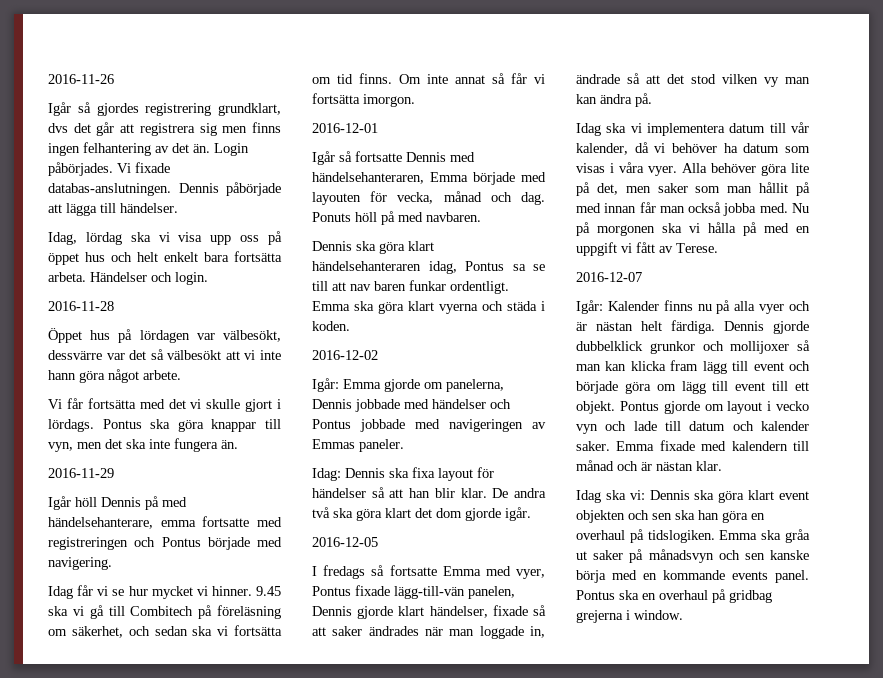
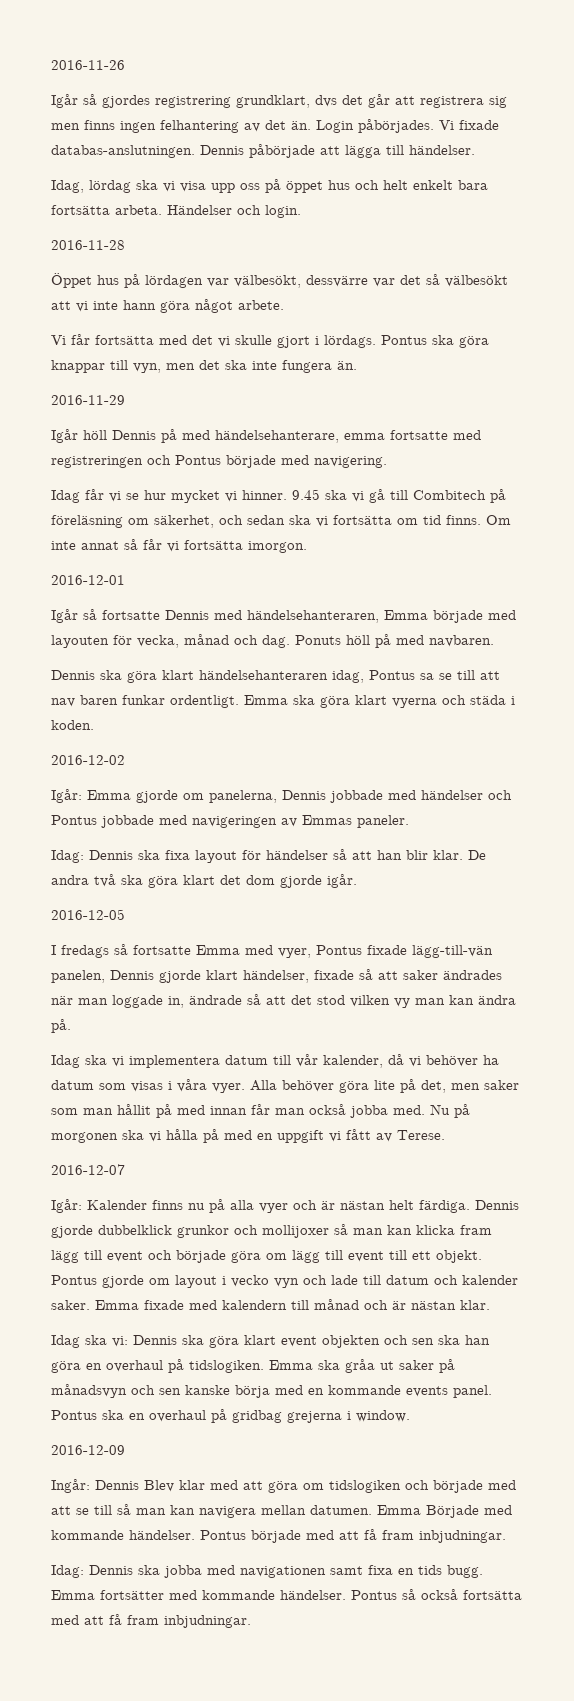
(683, 615) none -> [51,1445,125,1455] [51,1479,516,1493] [51,1504,512,1518] [51,1529,506,1543] [51,1565,483,1578] [51,1589,522,1600] [51,1614,251,1628] // 2016-12-09 // Ingår: Dennis Blev klar med att göra om tidslogiken och började med att se till så man kan navigera mellan datumen. Emma Började med kommande händelser. Pontus började med att få fram inbjudningar. // Idag: Dennis ska jobba med navigationen samt fixa en tids bugg. Emma fortsätter med kommande händelser. Pontus så också fortsätta med att få fram inbjudningar.

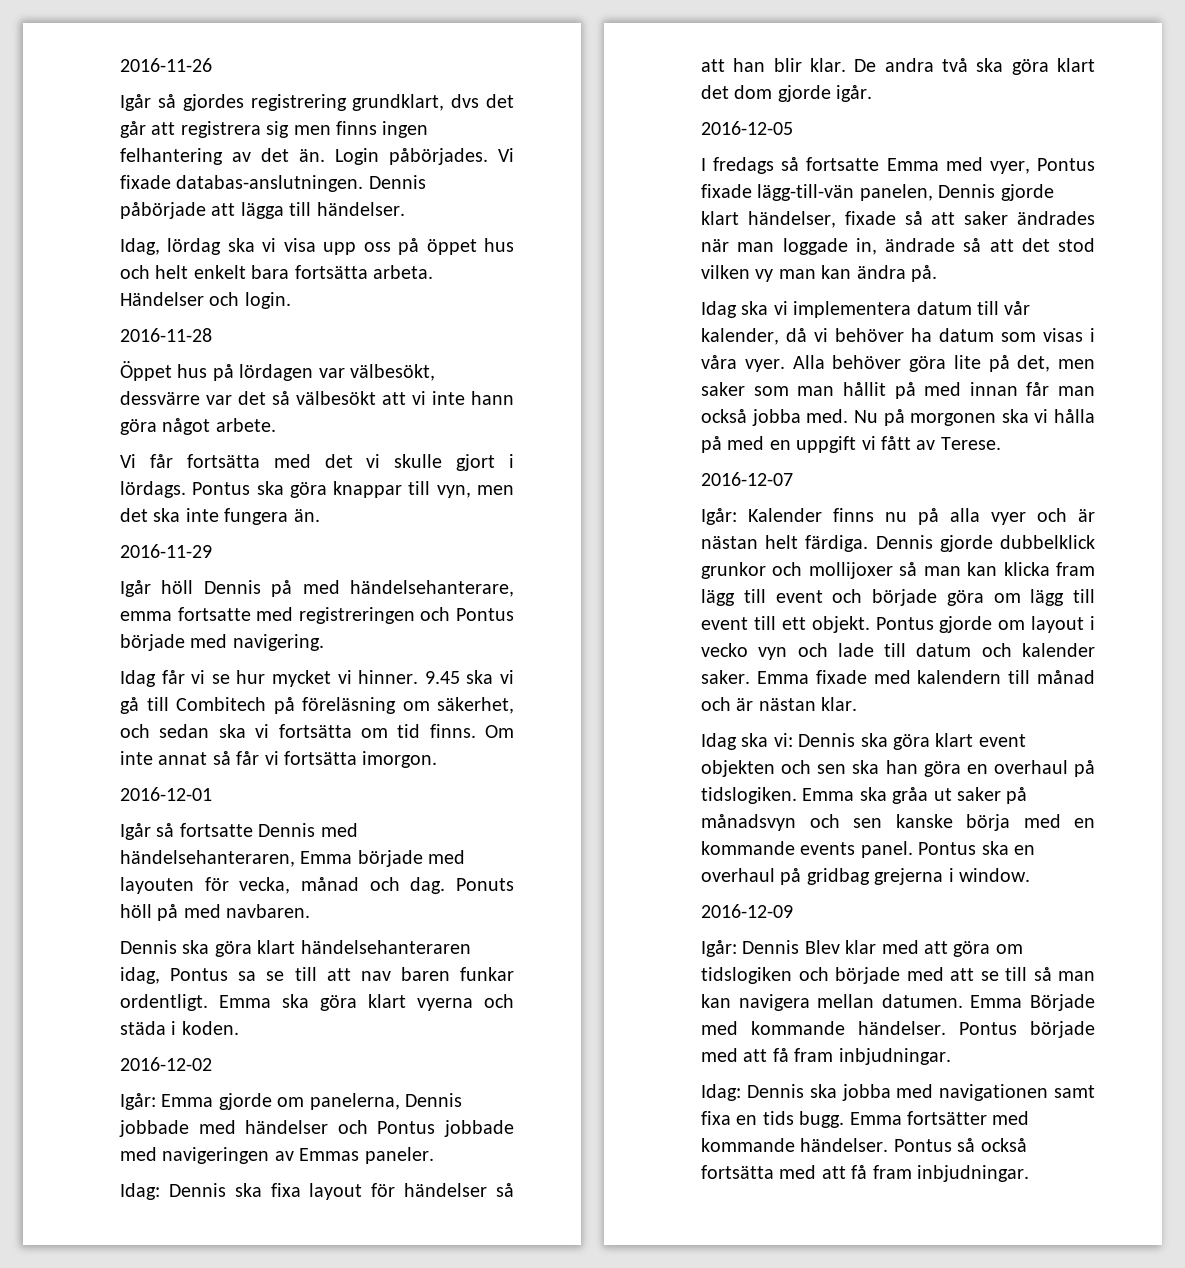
[51,1479,90,1493] Ingår: -> [701,940,737,957] Igår:

